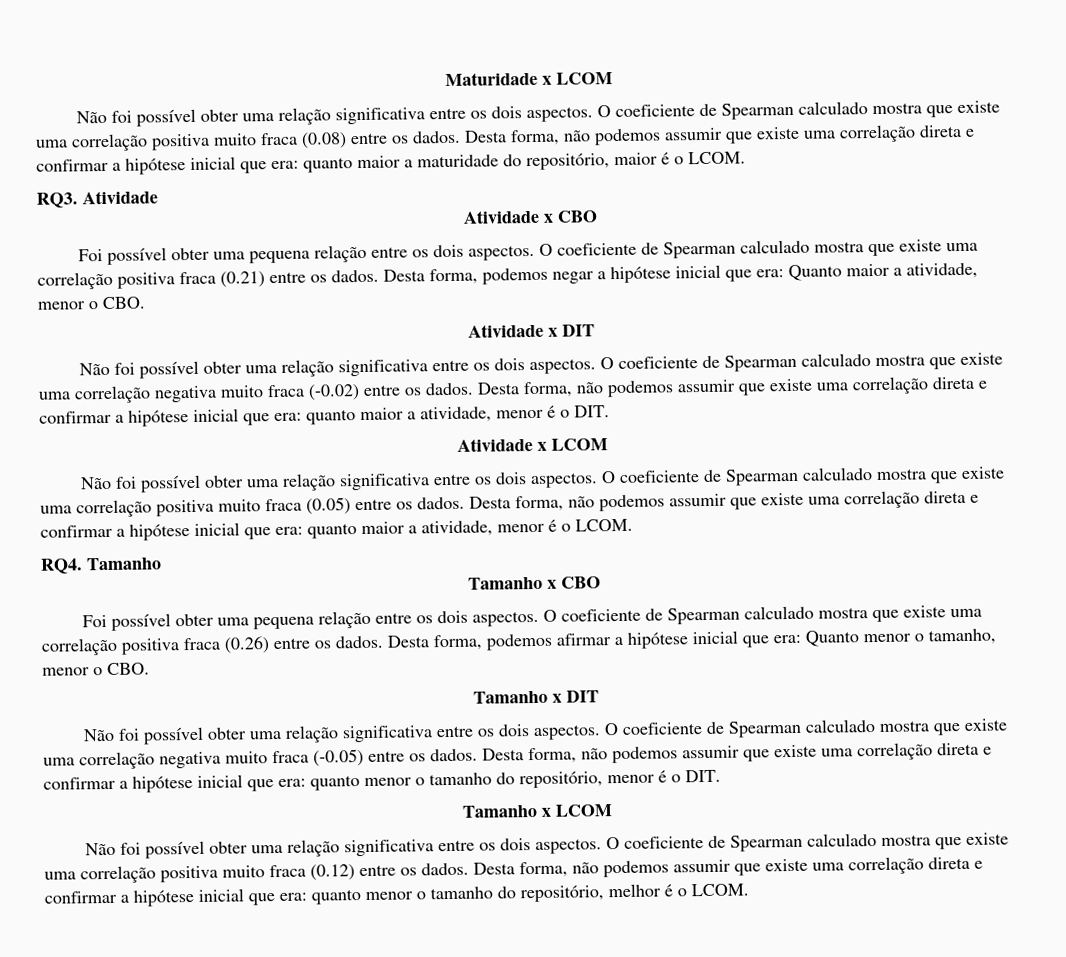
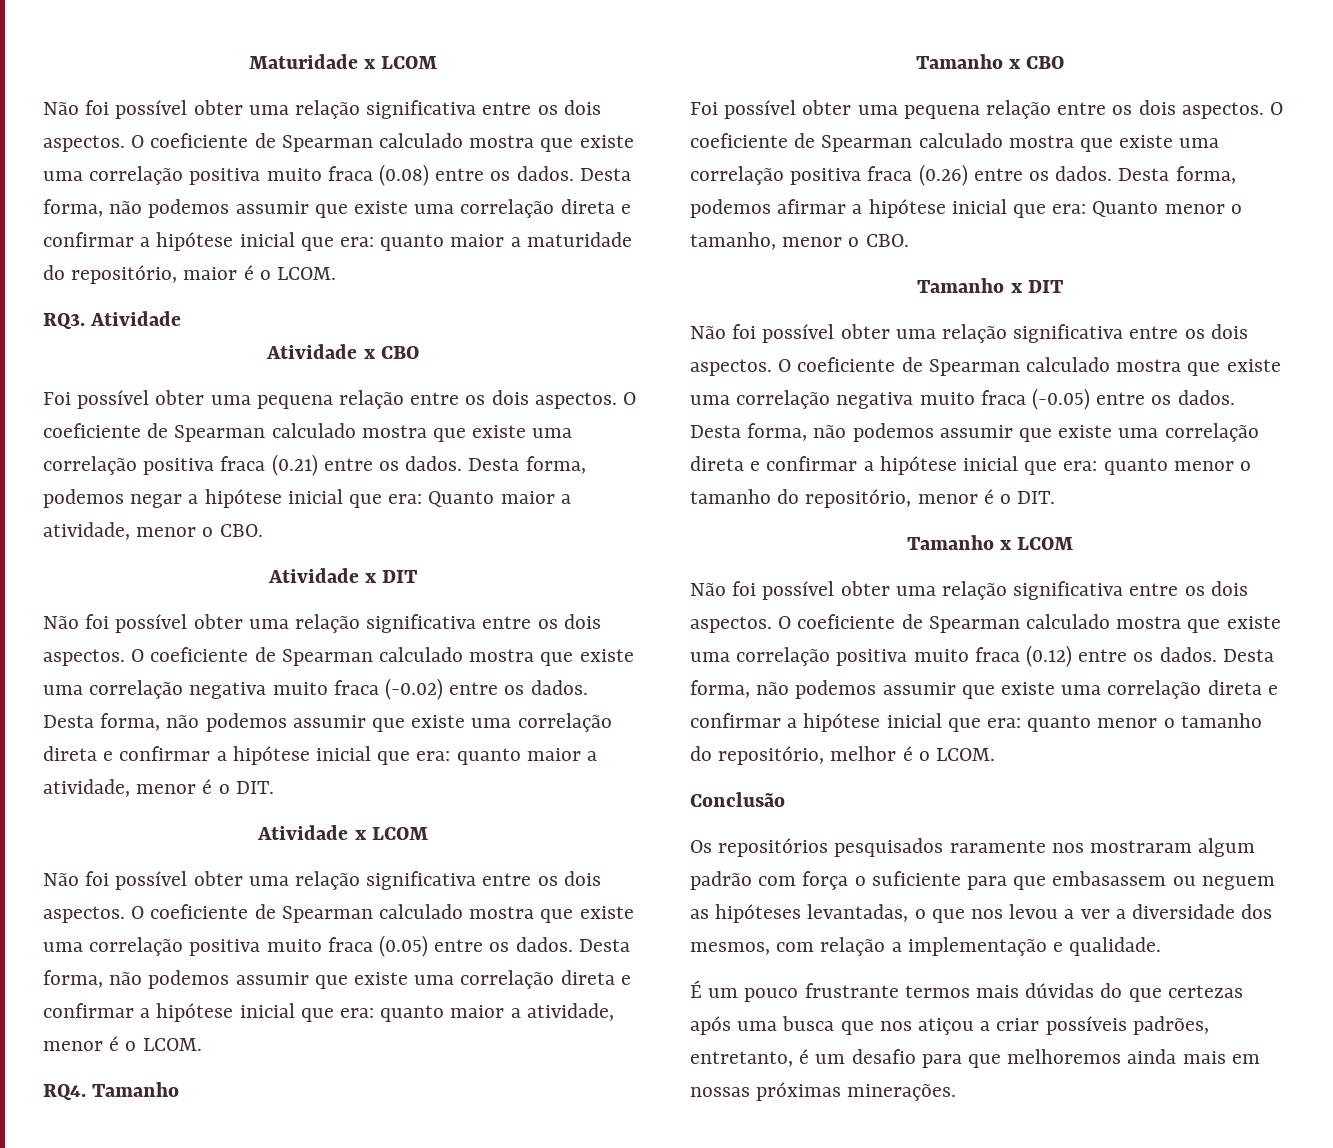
(749, 890) none -> [690,792,785,807] [690,838,1256,857] [690,871,1275,890] [690,904,1273,923] [690,937,1162,956] [690,980,1243,1002] [690,1016,1209,1035] [690,1049,1260,1068] [690,1082,957,1101] // Conclusão // Os repositórios pesquisados raramente nos mostraram algum padrão com força o suficiente para que embasassem ou neguem as hipóteses levantadas, o que nos levou a ver a diversidade dos mesmos, com relação a implementação e qualidade. // É um pouco frustrante termos mais dúvidas do que certezas após uma busca que nos atiçou a criar possíveis padrões, entretanto, é um desafio para que melhoremos ainda mais em nossas próximas minerações.

